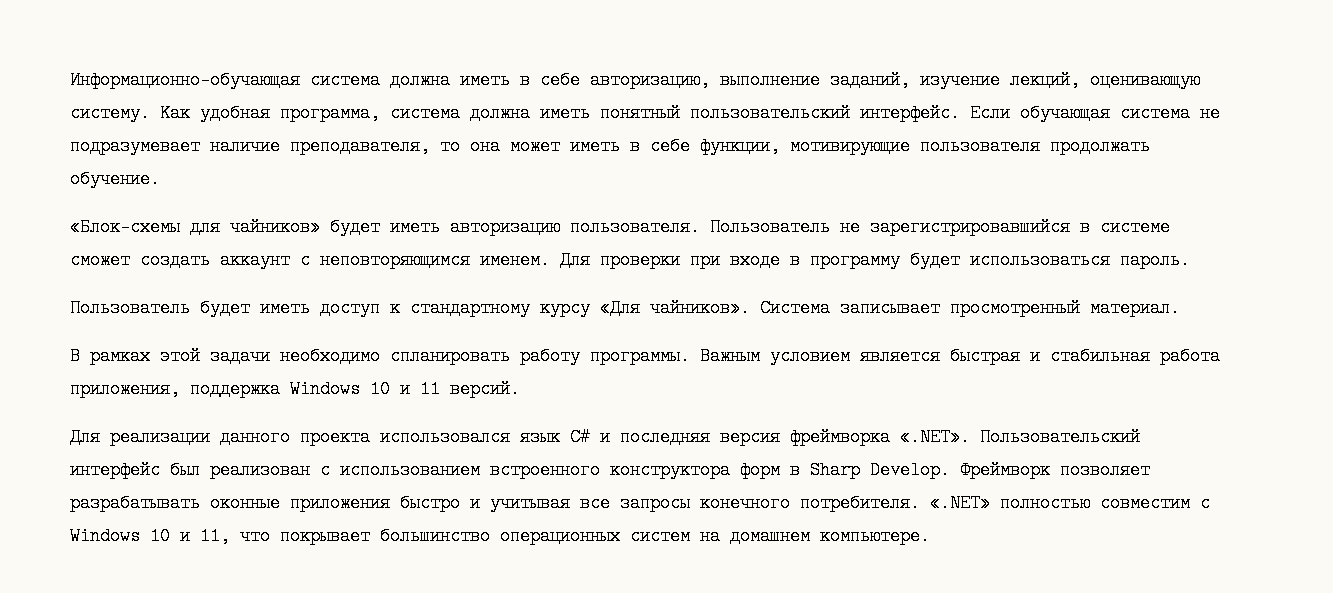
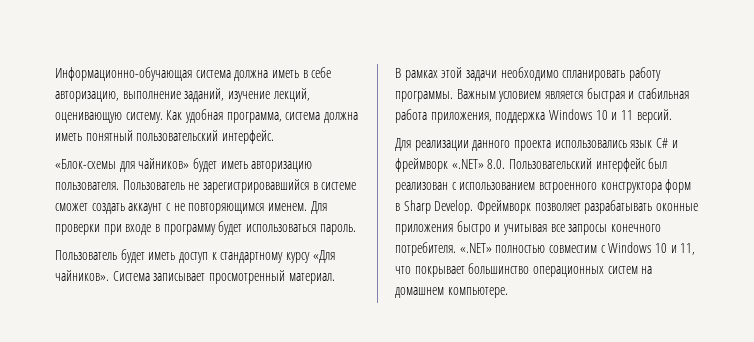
[970,105,1220,122] [70,137,1150,155] [70,170,160,188] Если обучающая система не подразумевает наличие преподавателя, то она может иметь в себе функции, мотивирующие пользователя продолжать обучение. -> (274, 137) none
[320,252,470,269] неповторяющимся -> [173,203,265,214] не повторяющимся
[380,429,510,446] использовался -> [554,140,627,148] использовались
[620,428,970,446] последняя версия фреймворка «.NET». -> [395,158,506,172] фреймворк «.NET» 8.0.

